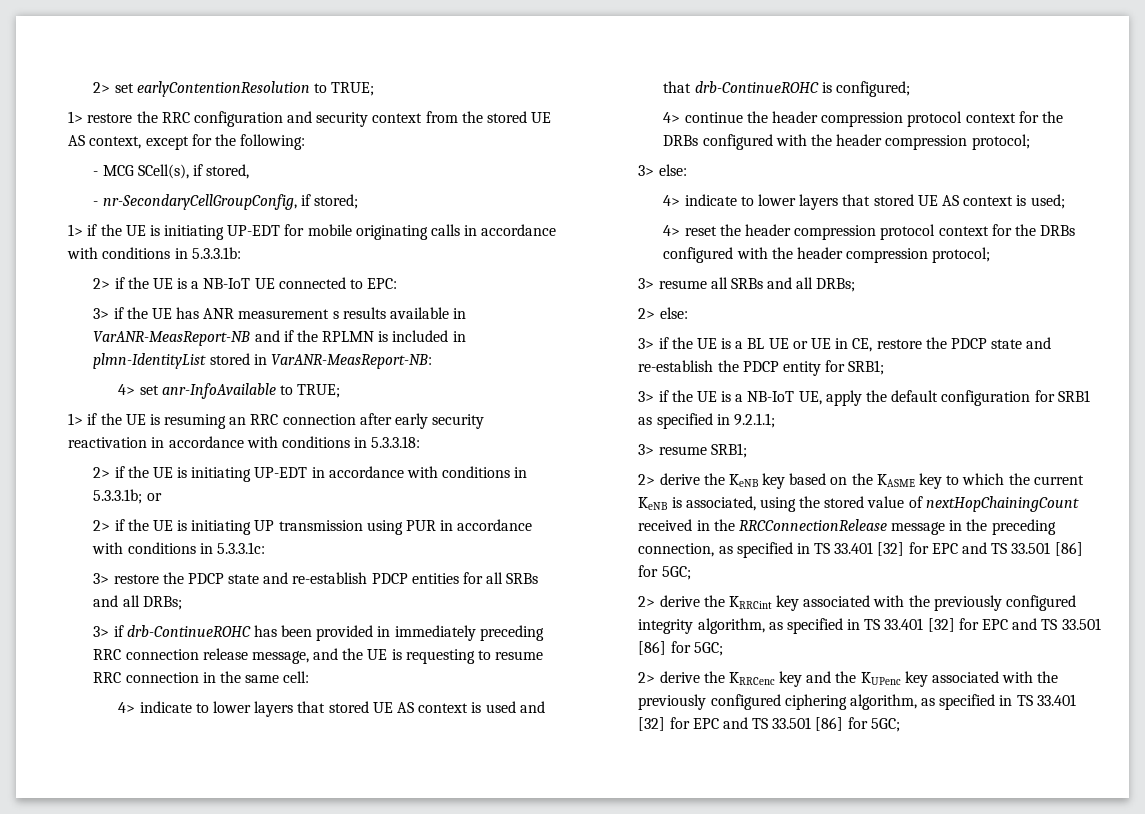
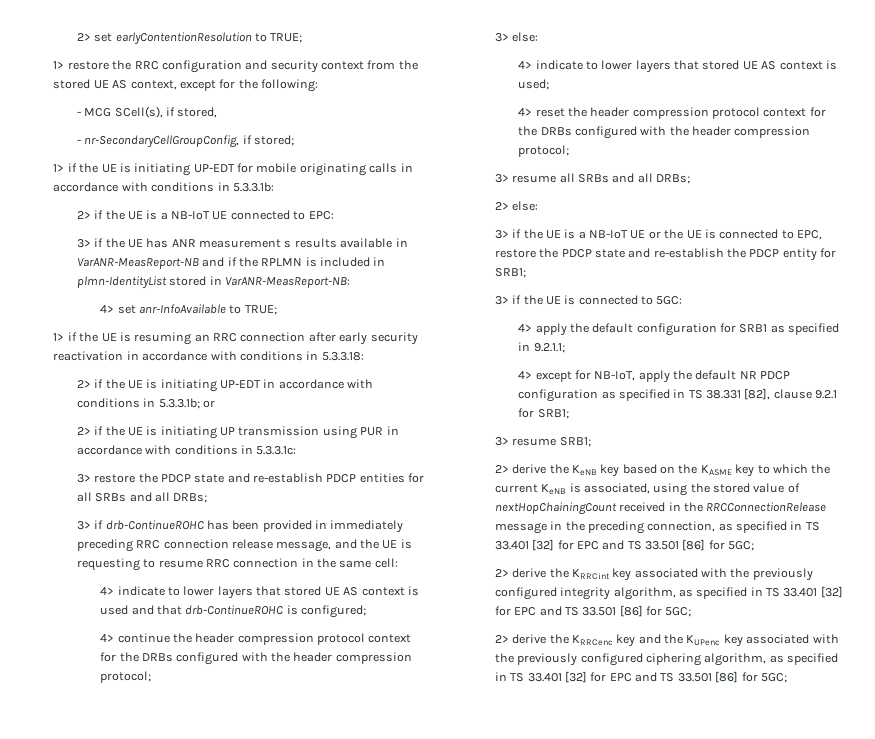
[747,338,765,349] BL -> [589,230,629,239] NB-IoT
[810,338,873,352] UE in CE, -> [664,229,823,240] the UE is connected to EPC,
[735,391,822,405] a NB-IoT UE, -> [578,295,683,305] [518,324,533,332] connected to 5GC: // 4>
(775, 420) none -> [518,370,791,383] [518,388,838,402] [518,408,569,419] // 4> except for NB-IoT, apply the default NR PDCP configuration as specified in TS 38.331 [82], clause 9.2.1 for SRB1;

